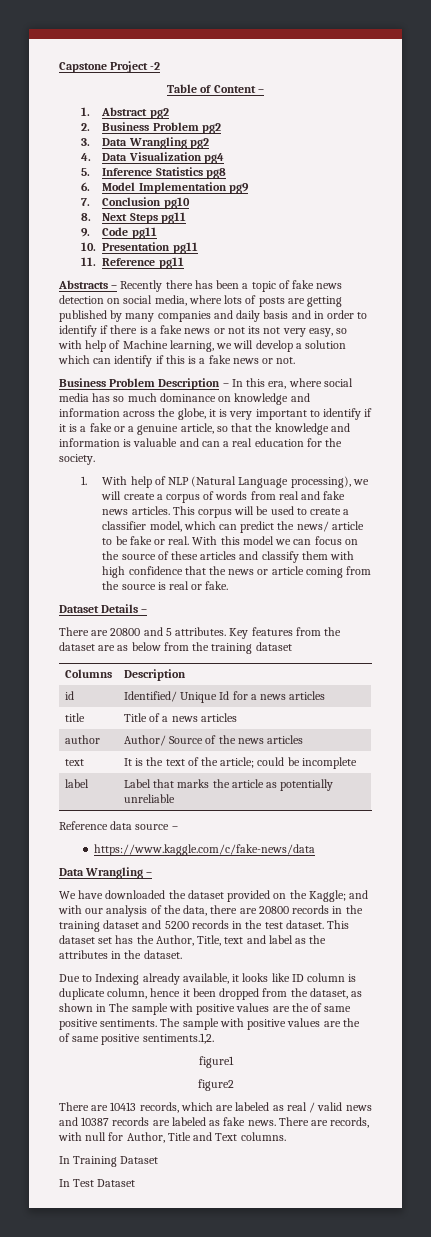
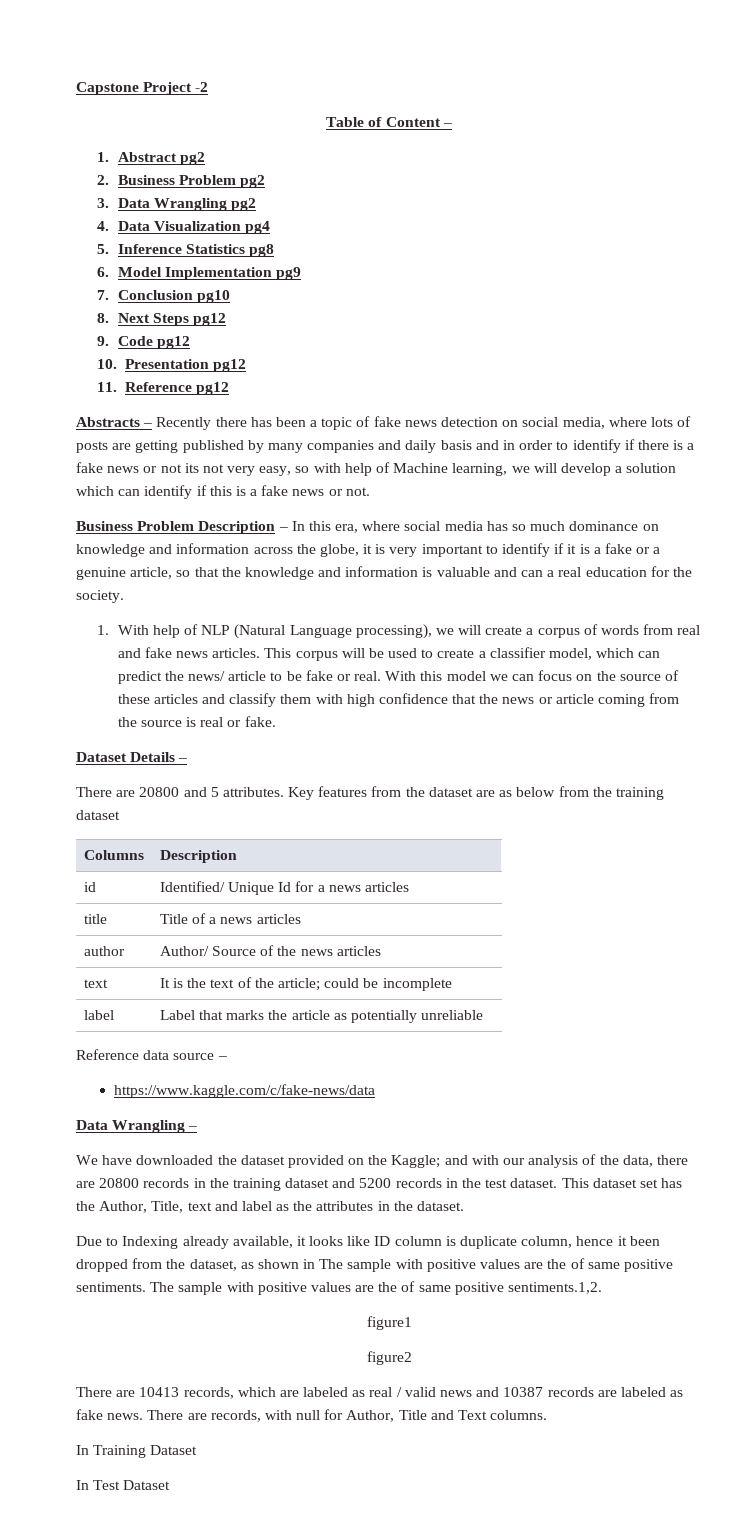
[160,212,186,224] pg11 -> [192,313,226,326] pg12
[131,227,157,239] pg11 -> [156,336,190,349] pg12
[172,242,198,254] pg11 -> [212,359,246,372] pg12
[158,257,184,269] pg11 -> [195,382,229,395] pg12

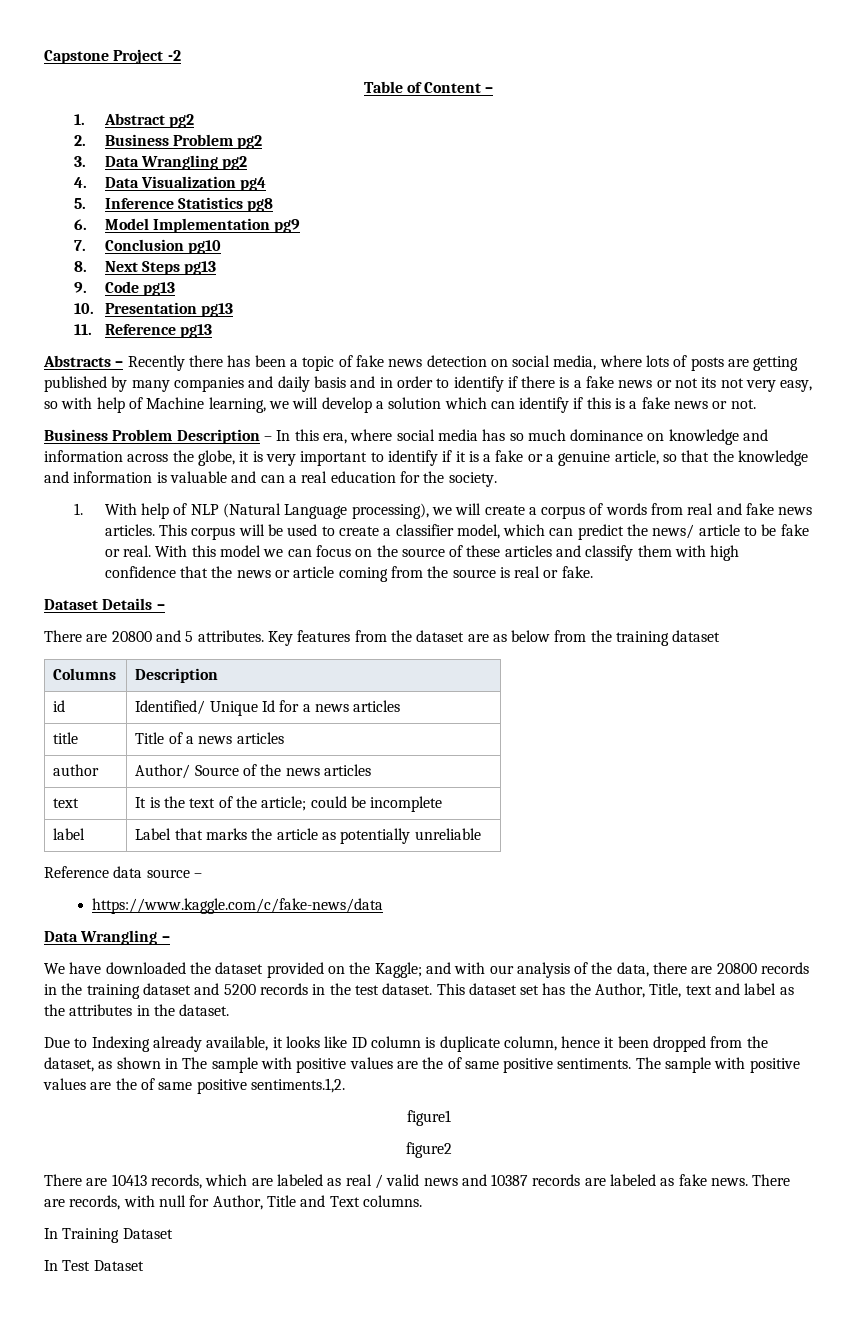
[192,313,226,326] pg12 -> [184,261,217,275] pg13
[156,336,190,349] pg12 -> [142,282,175,296] pg13
[212,359,246,372] pg12 -> [200,303,233,317] pg13
[195,382,229,395] pg12 -> [179,324,212,338] pg13

